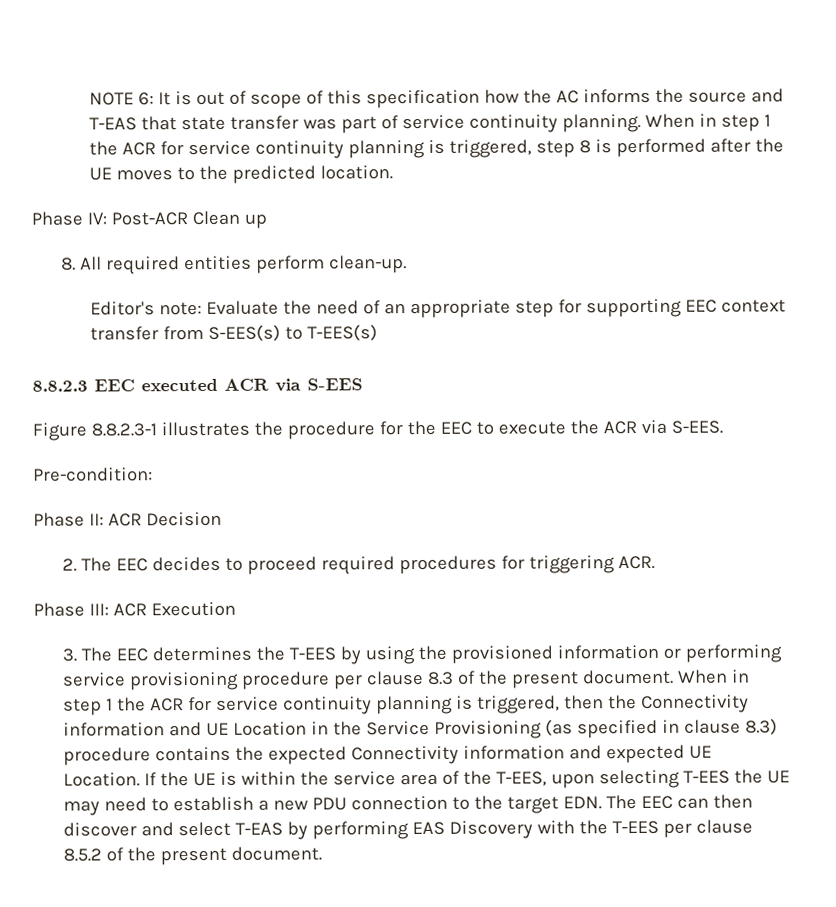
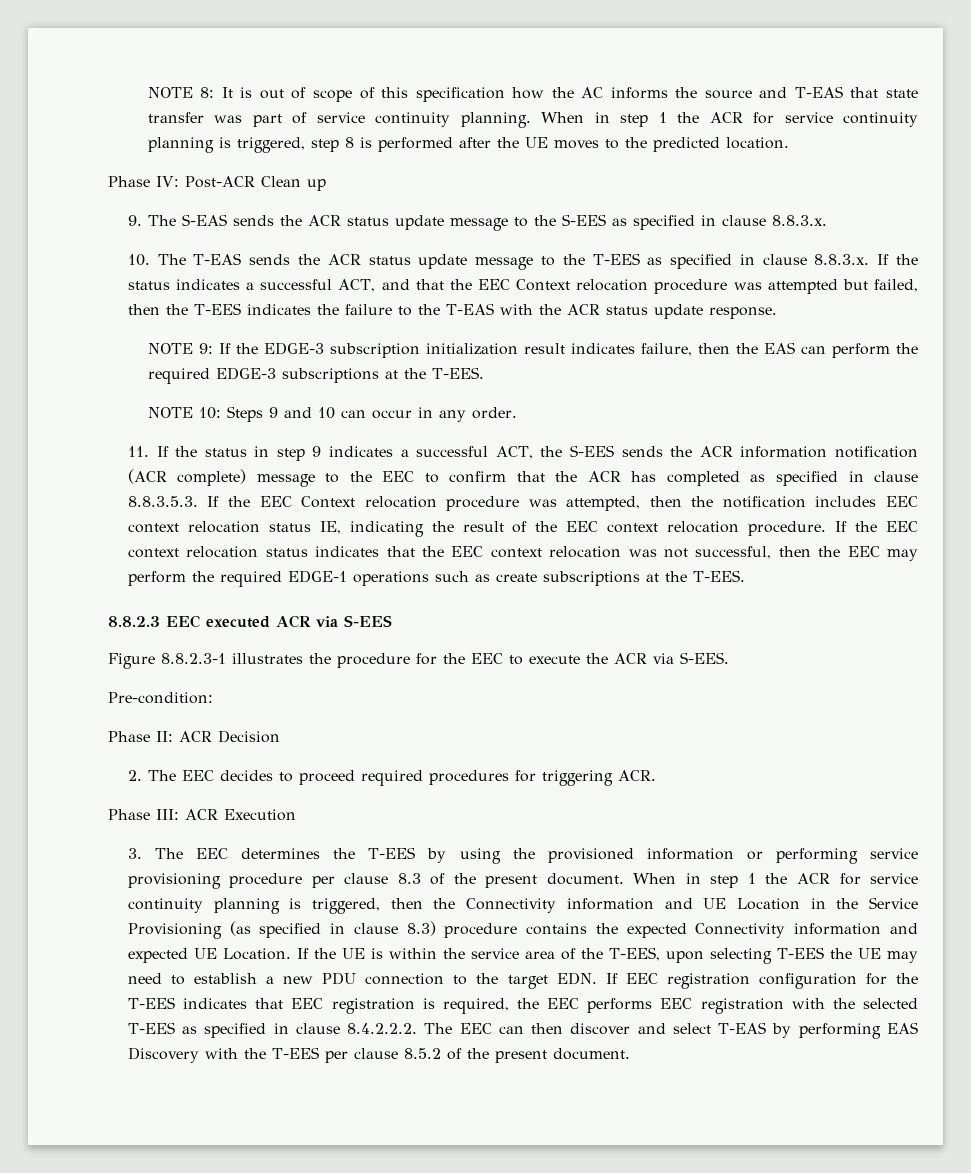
[89,92,155,106] NOTE 6: -> [147,87,215,98] NOTE 8:
[61,255,408,275] [90,298,787,319] [90,324,379,342] 8. All required entities perform clean-up. // Editor's note: Evaluate the need of an appropriate step for supporting EEC context transfer from S-EES(s) to T-EES(s) -> [127,214,827,231] [127,253,918,270] [127,279,918,294] [127,303,777,319] [147,342,918,358] [147,367,484,384] [147,406,517,422] [127,445,918,461] [127,469,918,487] [127,496,918,511] [127,521,919,537] [127,546,918,561] [127,570,745,587] 9. The S-EAS sends the ACR status update message to the S-EES as specified in clause 8.8.3.x. // 10. The T-EAS sends the ACR status update message to the T-EES as specified in clause 8.8.3.x. If the status indicates a successful ACT, and that the EEC Context relocation procedure was attempted but failed, then the T-EES indicates the failure to the T-EAS with the ACR status update response. // NOTE 9: If the EDGE-3 subscription initialization result indicates failure, then the EAS can perform the required EDGE-3 subscriptions at the T-EES. // NOTE 10: Steps 9 and 10 can occur in any order. // 11. If the status in step 9 indicates a successful ACT, the S-EES sends the ACR information notification (ACR complete) message to the EEC to confirm that the ACR has completed as specified in clause 8.8.3.5.3. If the EEC Context relocation procedure was attempted, then the notification includes EEC context relocation status IE, indicating the result of the EEC context relocation procedure. If the EEC context relocation status indicates that the EEC context relocation was not successful, then the EEC may perform the required EDGE-1 operations such as create subscriptions at the T-EES.
(603, 803) none -> [605,973,918,989] [127,997,918,1014] [127,1022,418,1038] If EEC registration configuration for the T-EES indicates that EEC registration is required, the EEC performs EEC registration with the selected T-EES as specified in clause 8.4.2.2.2.

